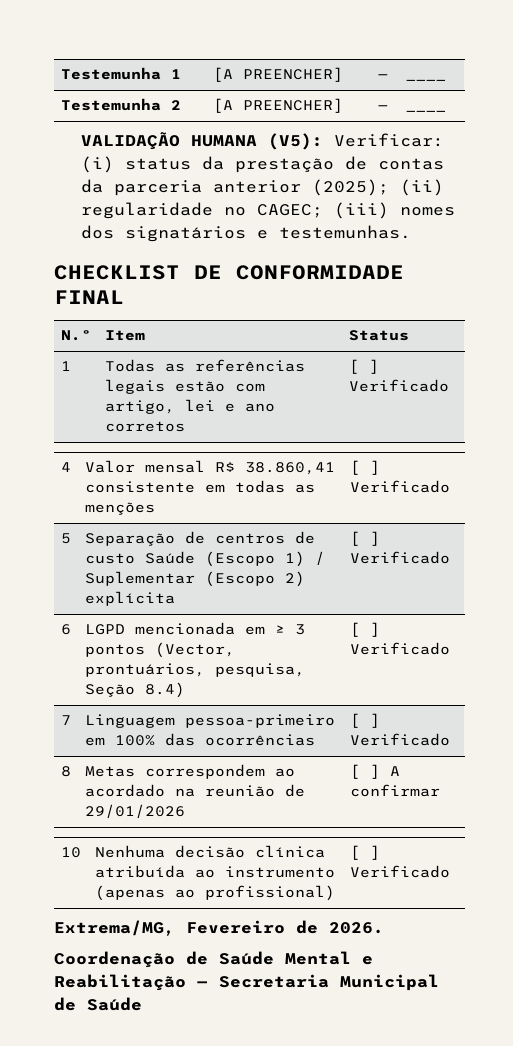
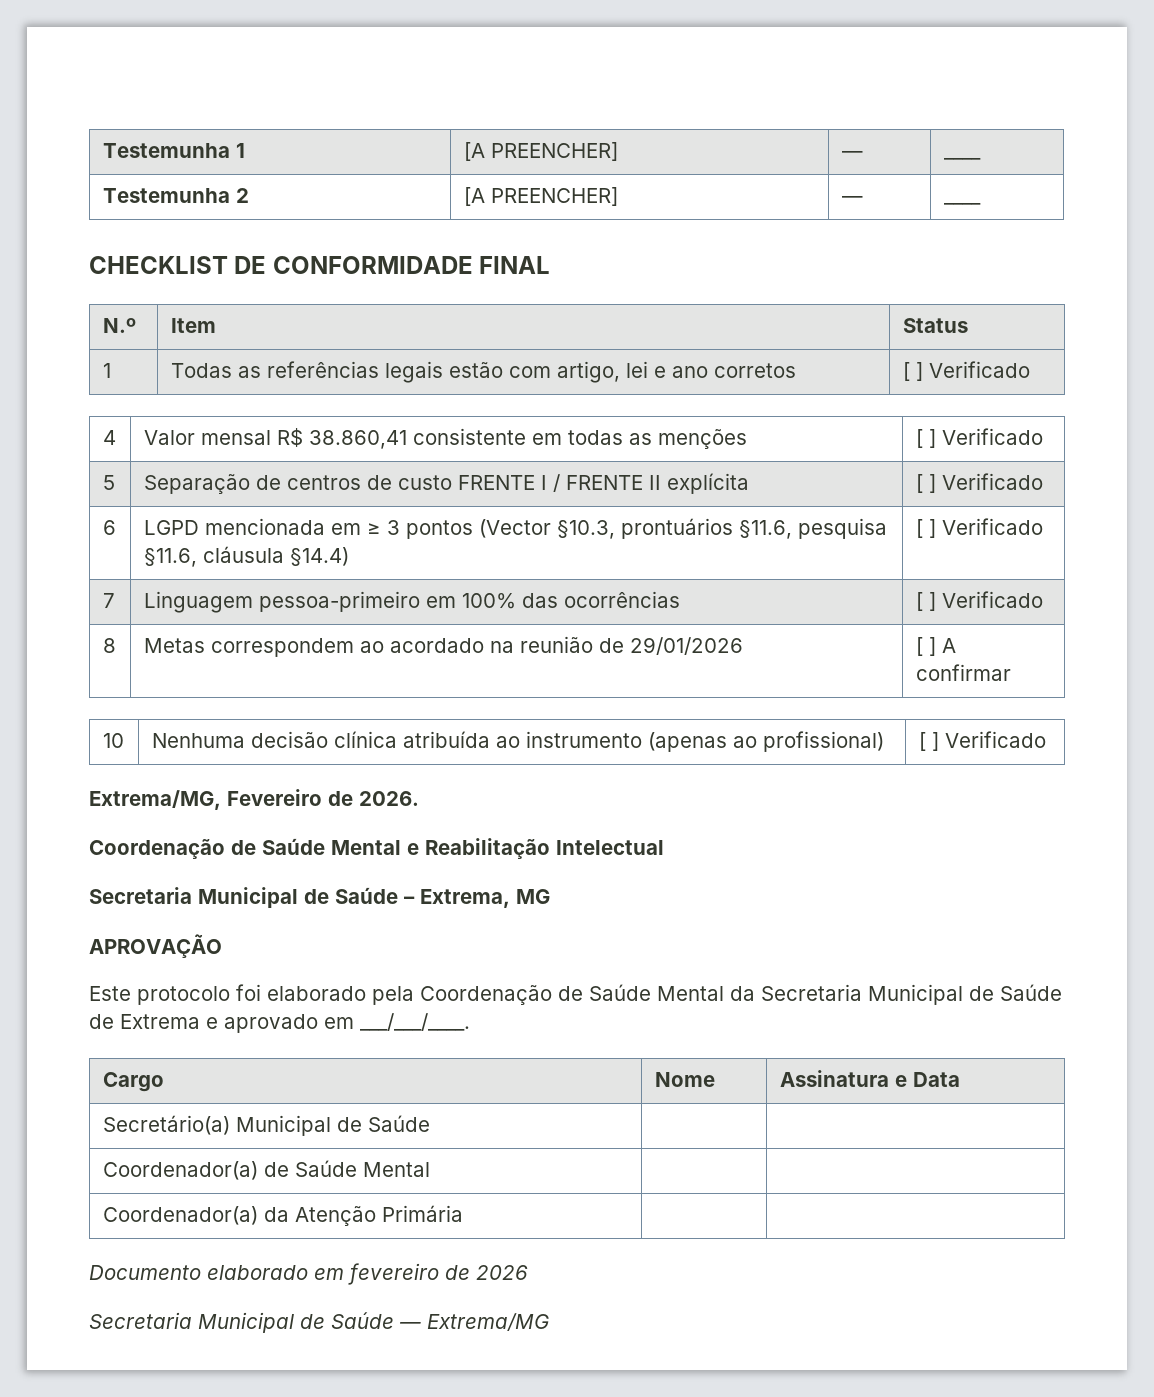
[80,132,444,150] [80,156,444,173] [80,179,444,196] [80,202,455,219] [80,225,411,242] // VALIDAÇÃO HUMANA (V5): Verificar: (i) status da prestação de contas da parceria anterior (2025); (ii) regularidade no CAGEC; (iii) nomes dos signatários e testemunhas. -> (981, 204) none
[144,551,325,567] [84,571,305,587] Saúde (Escopo 1) / Suplementar (Escopo 2) -> [457,474,661,492] FRENTE I / FRENTE II
[154,642,235,658] [84,663,305,677] [84,682,185,698] (Vector, prontuários, pesquisa, Seção 8.4) -> [478,518,887,539] [143,546,349,567] (Vector §10.3, prontuários §11.6, pesquisa §11.6, cláusula §14.4)
[197,974,439,991] [54,997,142,1011] — Secretaria Municipal de Saúde -> [556,840,664,855] [89,887,550,908] [89,934,222,958] [89,984,1062,1005] [89,1013,470,1033] [102,1072,164,1092] [654,1072,715,1087] [779,1070,960,1087] [102,1115,430,1136] [102,1160,430,1180] [102,1205,463,1226] [89,1263,528,1285] [89,1312,549,1333] Intelectual // Secretaria Municipal de Saúde – Extrema, MG // APROVAÇÃO // Este protocolo foi elaborado pela Coordenação de Saúde Mental da Secretaria Municipal de Saúde de Extrema e aprovado em ___/___/____. // Cargo | Nome | Assinatura e Data // Secretário(a) Municipal de Saúde | | // Coordenador(a) de Saúde Mental | | // Coordenador(a) da Atenção Primária | | // Documento elaborado em fevereiro de 2026 // Secretaria Municipal de Saúde — Extrema/MG

